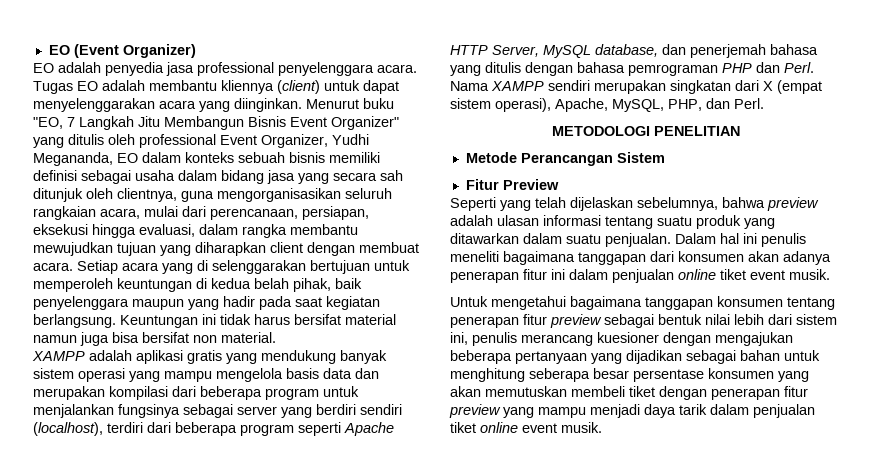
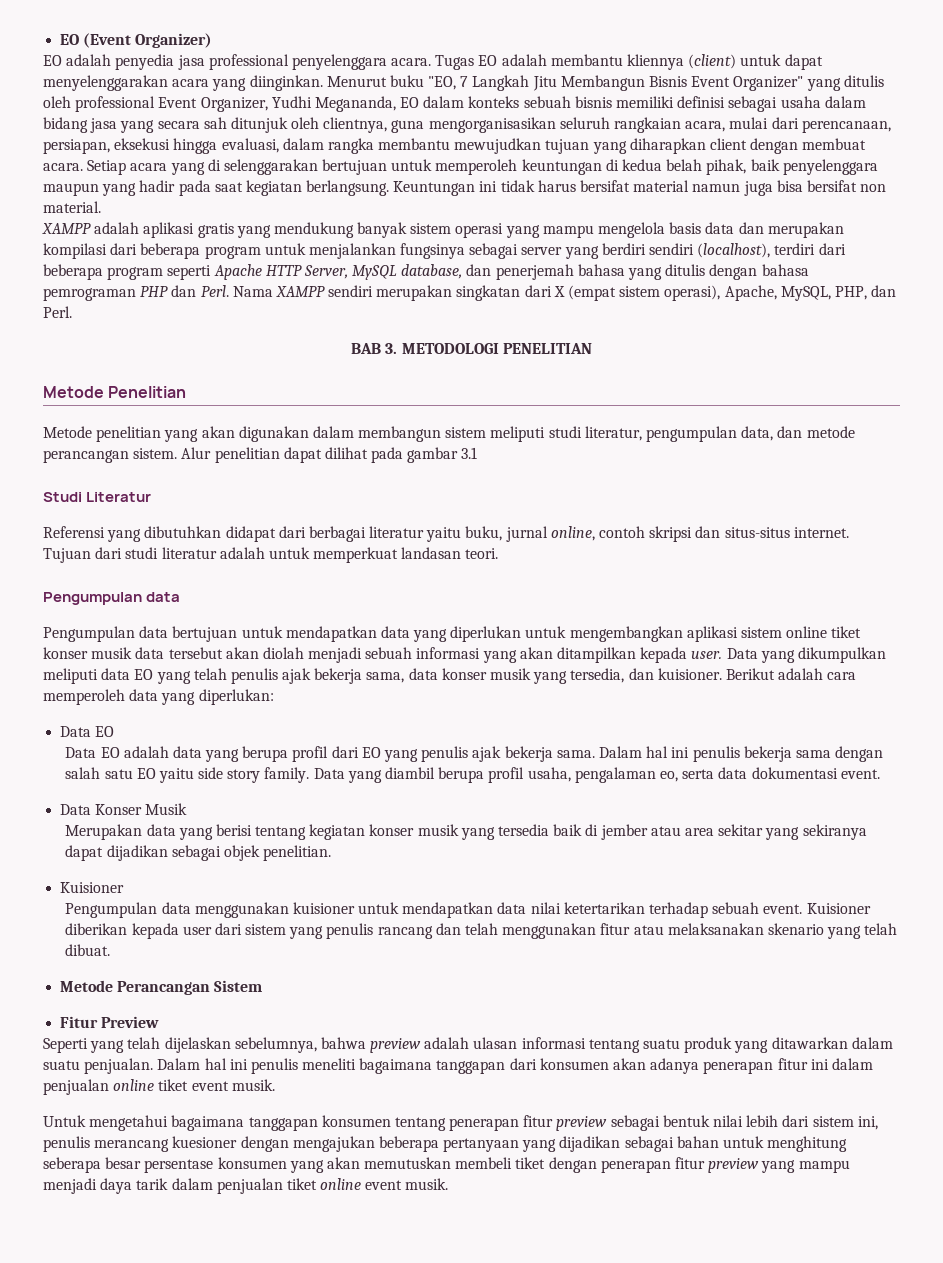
(764, 103) none -> [351,343,398,354] BAB 3.
(740, 131) none -> [43,386,187,398] [43,426,855,442] [43,447,478,463] [43,492,152,502] [43,526,849,542] [43,547,499,563] [43,592,181,605] [43,626,862,642] [43,647,886,663] [43,668,857,684] [43,689,274,705] [60,726,115,737] [65,746,884,762] [65,767,880,783] [60,803,188,815] [65,824,867,840] [65,845,332,861] [60,882,125,893] [65,902,871,918] [65,923,898,939] [65,944,111,956] // Metode Penelitian // Metode penelitian yang akan digunakan dalam membangun sistem meliputi studi literatur, pengumpulan data, dan metode perancangan sistem. Alur penelitian dapat dilihat pada gambar 3.1 // Studi Literatur // Referensi yang dibutuhkan didapat dari berbagai literatur yaitu buku, jurnal online, contoh skripsi dan situs-situs internet. Tujuan dari studi literatur adalah untuk memperkuat landasan teori. // Pengumpulan data // Pengumpulan data bertujuan untuk mendapatkan data yang diperlukan untuk mengembangkan aplikasi sistem online tiket konser musik data tersebut akan diolah menjadi sebuah informasi yang akan ditampilkan kepada user. Data yang dikumpulkan meliputi data EO yang telah penulis ajak bekerja sama, data konser musik yang tersedia, dan kuisioner. Berikut adalah cara memperoleh data yang diperlukan: // Data EO // Data EO adalah data yang berupa profil dari EO yang penulis ajak bekerja sama. Dalam hal ini penulis bekerja sama dengan salah satu EO yaitu side story family. Data yang diambil berupa profil usaha, pengalaman eo, serta data dokumentasi event. // Data Konser Musik // Merupakan data yang berisi tentang kegiatan konser musik yang tersedia baik di jember atau area sekitar yang sekiranya dapat dijadikan sebagai objek penelitian. // Kuisioner // Pengumpulan data menggunakan kuisioner untuk mendapatkan data nilai ketertarikan terhadap sebuah event. Kuisioner diberikan kepada user dari sistem yang penulis rancang dan telah menggunakan fitur atau melaksanakan skenario yang telah dibuat.

